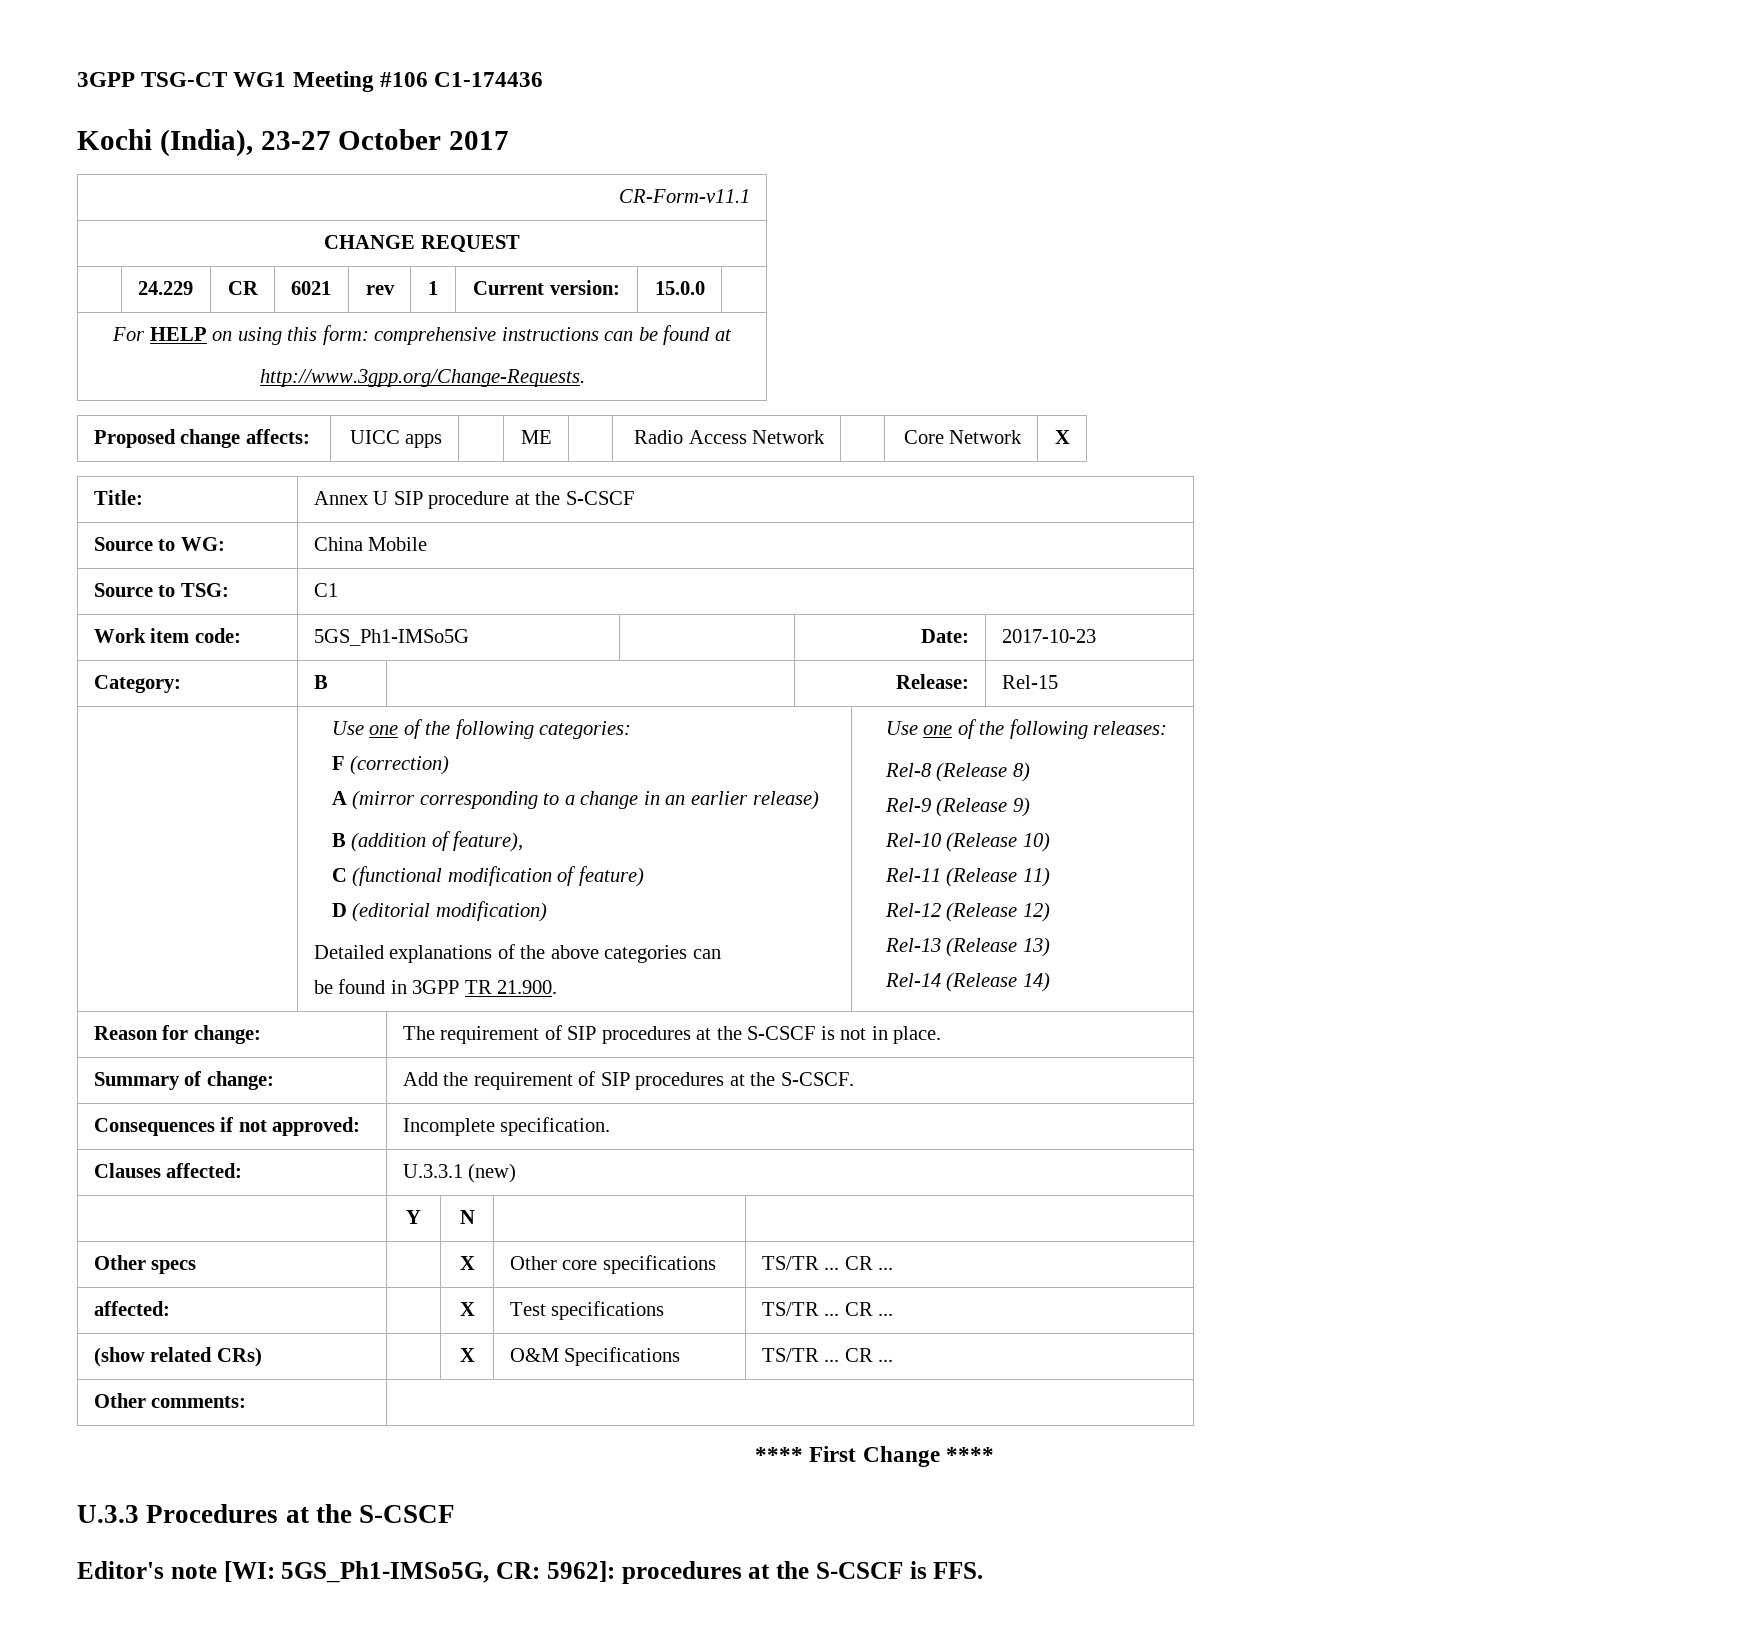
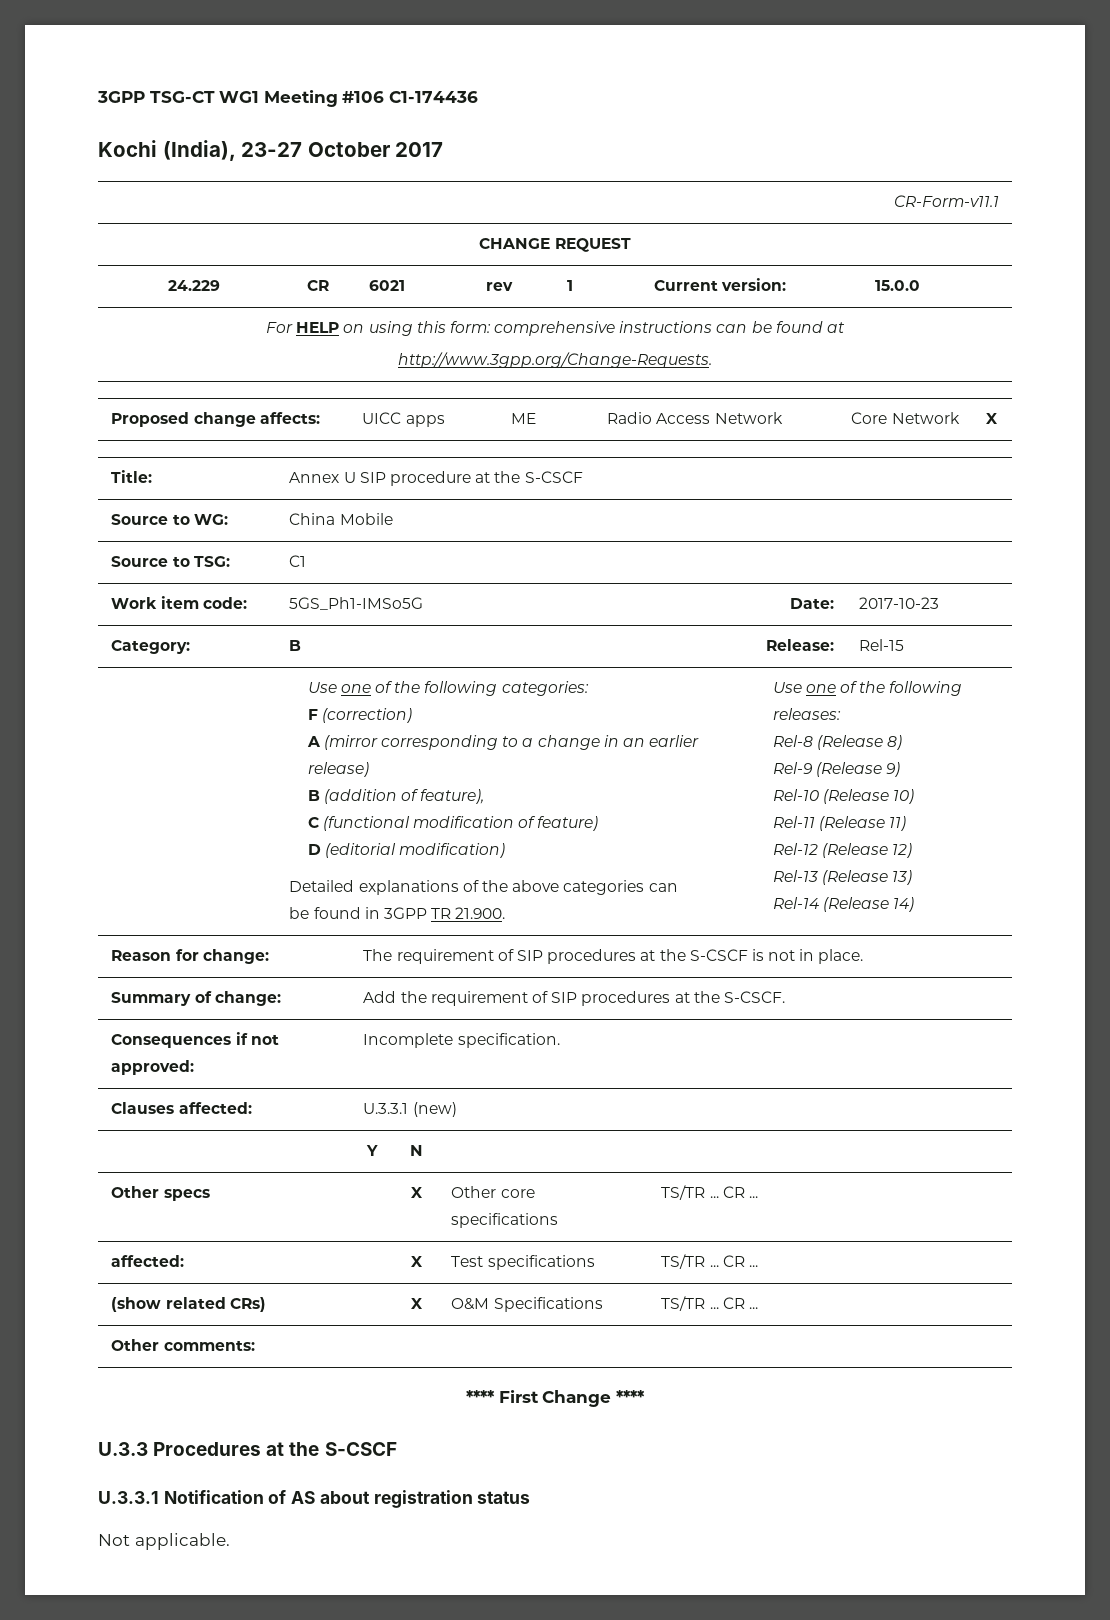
[77,1561,984,1584] Editor's note [WI: 5GS_Ph1-IMSo5G, CR: 5962]: procedures at the S-CSCF is FFS. -> [98,1490,531,1508] [98,1533,230,1550] U.3.3.1 Notification of AS about registration status // Not applicable.

